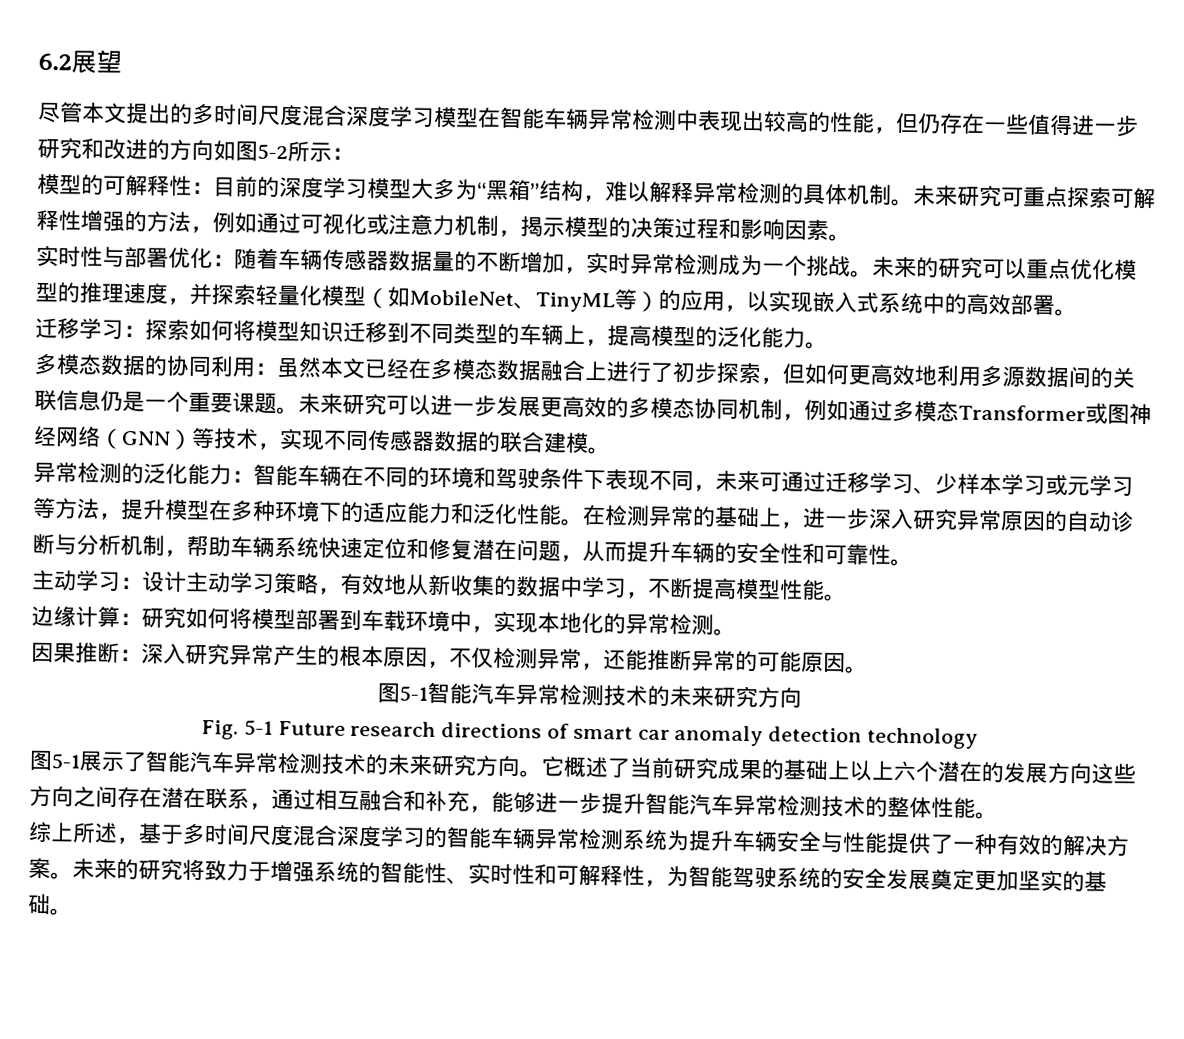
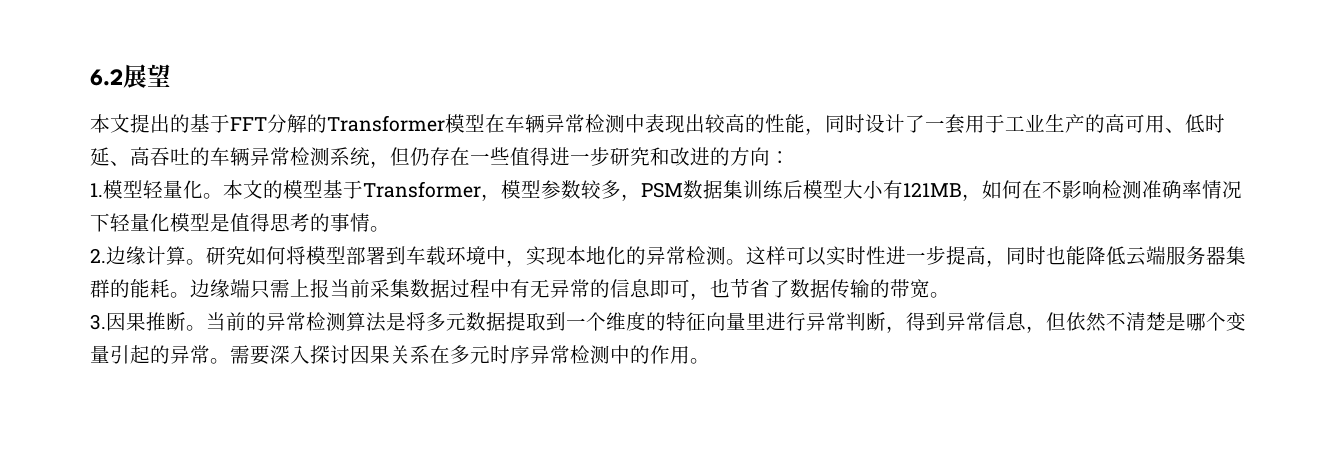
[38,101,83,124] 尽管 -> (171, 75) none
[191,103,545,129] 多时间尺度混合深度学习模型在智能 -> [190,114,505,133] 基于FFT分解的Transformer模型在
(897, 130) none -> [825,114,1225,134] [90,147,390,168] 同时设计了一套用于工业生产的高可用、低时延、高吞吐的车辆异常检测系统，
[213,140,354,162] [37,173,1156,210] [36,209,851,242] [36,245,1137,281] [35,281,1077,317] [35,317,828,349] [34,353,1135,389] [34,389,1152,426] [33,425,610,455] [33,461,1134,497] [32,497,1134,533] [32,533,913,567] [32,569,847,602] 如图5-2所示： // 模型的可解释性：目前的深度学习模型大多为“黑箱”结构，难以解释异常检测的具体机制。未来研究可重点探索可解释性增强的方法，例如通过可视化或注意力机制，揭示模型的决策过程和影响因素。 // 实时性与部署优化：随着车辆传感器数据量的不断增加，实时异常检测成为一个挑战。未来的研究可以重点优化模型的推理速度，并探索轻量化模型（如MobileNet、TinyML等）的应用，以实现嵌入式系统中的高效部署。 // 迁移学习：探索如何将模型知识迁移到不同类型的车辆上，提高模型的泛化能力。 // 多模态数据的协同利用：虽然本文已经在多模态数据融合上进行了初步探索，但如何更高效地利用多源数据间的关联信息仍是一个重要课题。未来研究可以进一步发展更高效的多模态协同机制，例如通过多模态Transformer或图神经网络（GNN）等技术，实现不同传感器数据的联合建模。 // 异常检测的泛化能力：智能车辆在不同的环境和驾驶条件下表现不同，未来可通过迁移学习、少样本学习或元学习等方法，提升模型在多种环境下的适应能力和泛化性能。在检测异常的基础上，进一步深入研究异常原因的自动诊断与分析机制，帮助车辆系统快速定位和修复潜在问题，从而提升车辆的安全性和可靠性。 // 主动学习：设计主动学习策略，有效地从新收集的数据中学习，不断提高模型性能。 // -> [770,151,790,164] [90,180,1242,201] [90,213,390,232] [90,248,106,263] ： // 1.模型轻量化。本文的模型基于Transformer，模型参数较多，PSM数据集训练后模型大小有121MB，如何在不影响检测准确率情况下轻量化模型是值得思考的事情。 // 2.
[119,612,142,626] ： -> [186,259,206,265] 。
[31,641,868,674] [377,681,802,709] [200,719,979,749] [29,749,1136,784] [29,785,998,820] [28,821,1130,857] [28,857,1107,892] [27,893,51,915] // 因果推断：深入研究异常产生的根本原因，不仅检测异常，还能推断异常的可能原因。 // 图5-1智能汽车异常检测技术的未来研究方向 // Fig. 5-1 Future research directions of smart car anomaly detection technology // 图5-1展示了智能汽车异常检测技术的未来研究方向。它概述了当前研究成果的基础上以上六个潜在的发展方向这些方向之间存在潜在联系，通过相互融合和补充，能够进一步提升智能汽车异常检测技术的整体性能。 // 综上所述，基于多时间尺度混合深度学习的智能车辆异常检测系统为提升车辆安全与性能提供了一种有效的解决方案。未来的研究将致力于增强系统的智能性、实时性和可解释性，为智能驾驶系统的安全发展奠定更加坚实的基础 -> [746,246,1246,267] [90,278,950,300] [90,312,1246,333] [90,345,690,365] 这样可以实时性进一步提高，同时也能降低云端服务器集群的能耗。边缘端只需上报当前采集数据过程中有无异常的信息即可，也节省了数据传输的带宽。 // 3.因果推断。当前的异常检测算法是将多元数据提取到一个维度的特征向量里进行异常判断，得到异常信息，但依然不清楚是哪个变量引起的异常。需要深入探讨因果关系在多元时序异常检测中的作用

